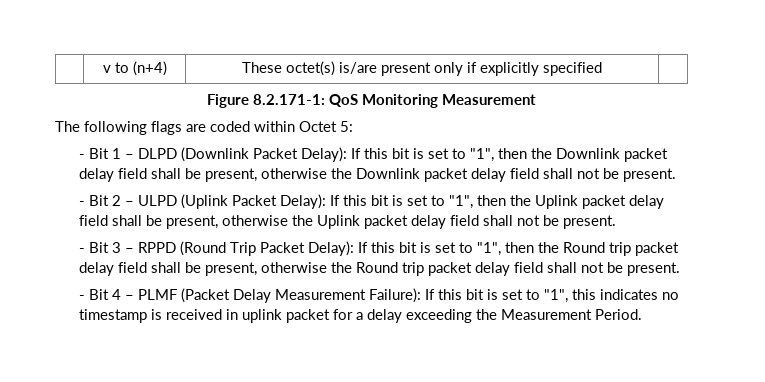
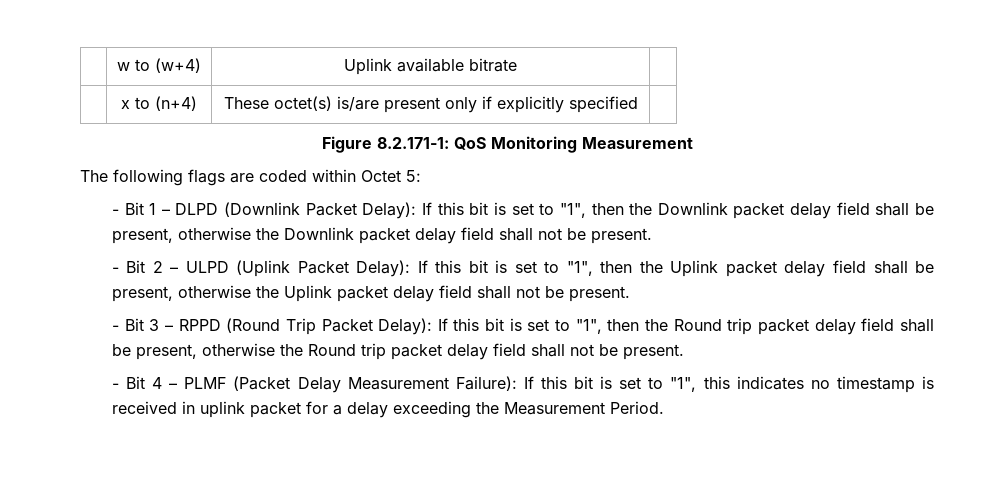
[102,65,111,73] | v -> [117,58,201,73] [344,58,517,75] [121,100,130,109] | w to (w+4) | Uplink available bitrate | // | x

